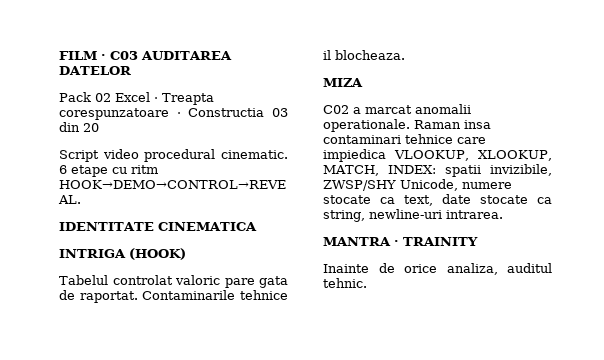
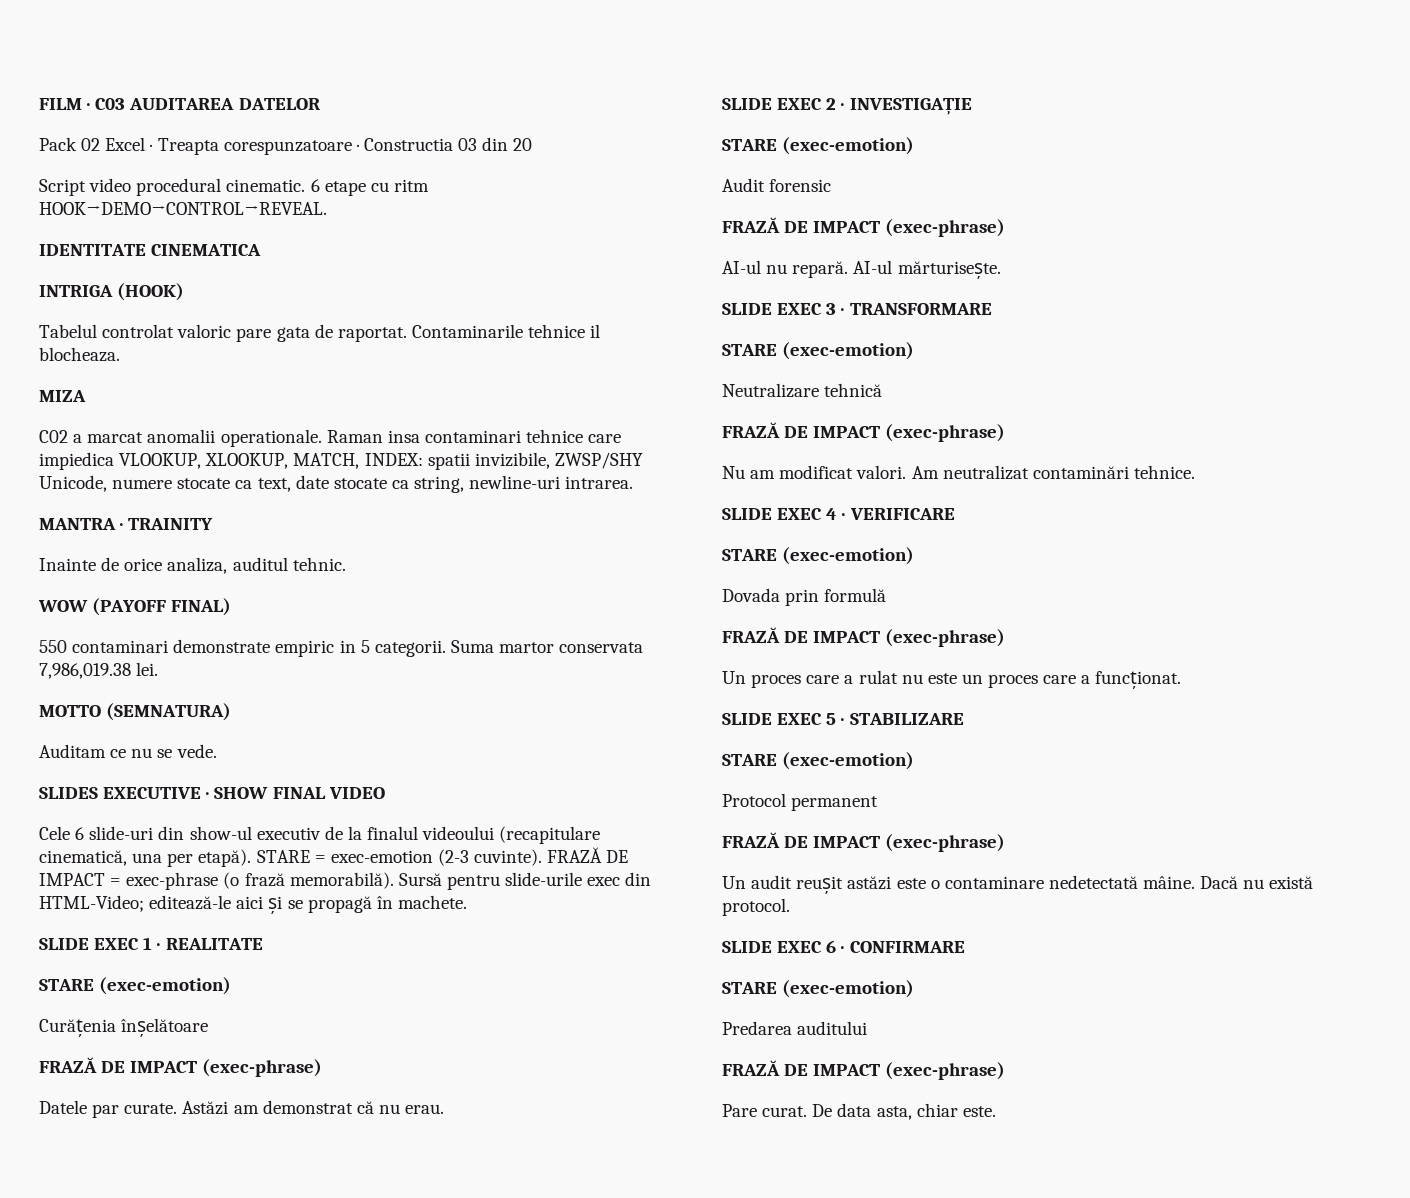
(367, 283) none -> [38,598,232,616] [39,639,644,657] [39,662,159,679] [39,703,232,721] [39,744,217,758] [39,787,385,799] [39,826,601,844] [39,847,629,867] [39,872,652,890] [39,895,467,914] [39,937,263,950] [39,977,232,995] [39,1018,209,1037] [39,1057,323,1077] [39,1100,445,1118] [722,98,972,115] [722,137,915,155] [722,178,832,192] [722,217,1006,237] [722,260,1001,279] [722,303,992,315] [722,342,915,360] [722,383,883,398] [722,422,1006,442] [722,465,1195,480] [722,508,955,520] [722,547,915,565] [722,588,887,606] [722,627,1006,647] [722,670,1182,689] [722,713,964,725] [722,752,915,770] [722,793,879,811] [722,832,1006,852] [722,875,1314,894] [722,898,790,916] [722,940,965,953] [722,980,915,998] [722,1021,868,1035] [722,1060,1006,1080] [722,1103,996,1120] // WOW (PAYOFF FINAL) // 550 contaminari demonstrate empiric in 5 categorii. Suma martor conservata 7,986,019.38 lei. // MOTTO (SEMNATURA) // Auditam ce nu se vede. // SLIDES EXECUTIVE · SHOW FINAL VIDEO // Cele 6 slide-uri din show-ul executiv de la finalul videoului (recapitulare cinematică, una per etapă). STARE = exec-emotion (2-3 cuvinte). FRAZĂ DE IMPACT = exec-phrase (o frază memorabilă). Sursă pentru slide-urile exec din HTML-Video; editează-le aici și se propagă în machete. // SLIDE EXEC 1 · REALITATE // STARE (exec-emotion) // Curățenia înșelătoare // FRAZĂ DE IMPACT (exec-phrase) // Datele par curate. Astăzi am demonstrat că nu erau. // SLIDE EXEC 2 · INVESTIGAȚIE // STARE (exec-emotion) // Audit forensic // FRAZĂ DE IMPACT (exec-phrase) // AI-ul nu repară. AI-ul mărturisește. // SLIDE EXEC 3 · TRANSFORMARE // STARE (exec-emotion) // Neutralizare tehnică // FRAZĂ DE IMPACT (exec-phrase) // Nu am modificat valori. Am neutralizat contaminări tehnice. // SLIDE EXEC 4 · VERIFICARE // STARE (exec-emotion) // Dovada prin formulă // FRAZĂ DE IMPACT (exec-phrase) // Un proces care a rulat nu este un proces care a funcționat. // SLIDE EXEC 5 · STABILIZARE // STARE (exec-emotion) // Protocol permanent // FRAZĂ DE IMPACT (exec-phrase) // Un audit reușit astăzi este o contaminare nedetectată mâine. Dacă nu există protocol. // SLIDE EXEC 6 · CONFIRMARE // STARE (exec-emotion) // Predarea auditului // FRAZĂ DE IMPACT (exec-phrase) // Pare curat. De data asta, chiar este.

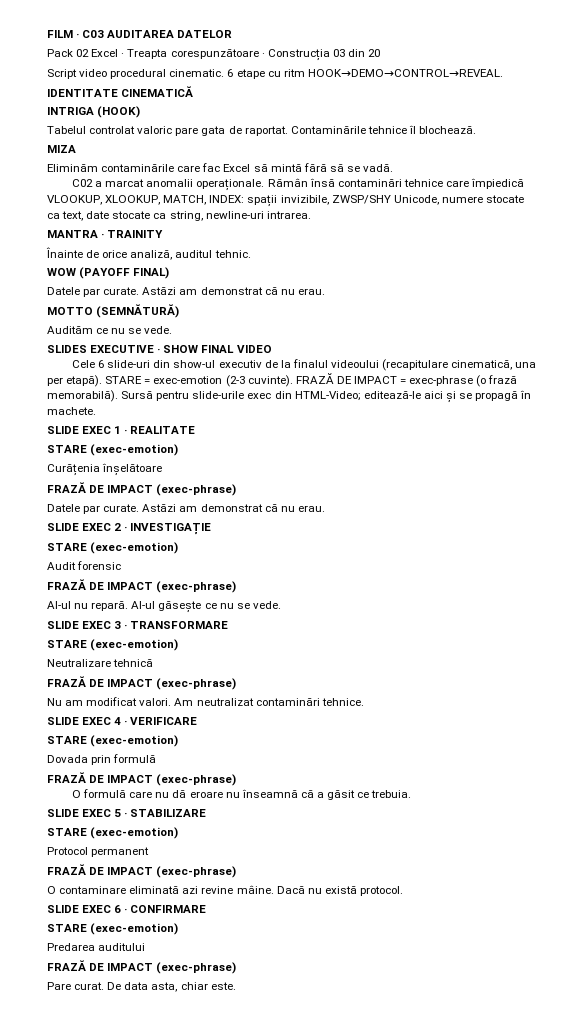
[223,138,453,155] corespunzatoare · Constructia -> [170,49,330,61] corespunzătoare · Construcția
[151,244,262,256] CINEMATICA -> [121,86,194,97] CINEMATICĂ
[411,324,601,338] [39,347,120,362] [39,390,86,402] Contaminarile tehnice il blocheaza. // MIZA -> [290,125,477,134] [47,145,76,153] [47,163,394,172] Contaminările tehnice îl blochează. // MIZA // Eliminăm contaminările care fac Excel să mintă fără să se vadă.
[220,429,521,447] operationale. Raman insa contaminari -> [196,178,402,191] operaționale. Rămân însă contaminări
[39,452,114,470] impiedica -> [471,178,525,189] împiedică
[427,453,470,470] spatii -> [247,195,278,207] spații
[39,558,96,571] Inainte -> [46,247,83,258] Înainte
[167,557,228,574] analiza, -> [130,250,173,260] analiză,
[39,639,644,657] [39,662,159,679] 550 contaminari demonstrate empiric in 5 categorii. Suma martor conservata 7,986,019.38 lei. -> [47,287,325,297] Datele par curate. Astăzi am demonstrat că nu erau.
[106,703,232,721] [39,744,106,758] (SEMNATURA) // Auditam -> [96,304,180,318] [47,326,93,334] (SEMNĂTURĂ) // Audităm
[897,261,1001,279] mărturisește. -> [158,601,281,613] găsește ce nu se vede.
[722,670,1182,689] Un proces care a rulat nu este un proces care a funcționat. -> [71,789,412,800] O formulă care nu dă eroare nu înseamnă că a găsit ce trebuia.
[722,875,1138,894] Un audit reușit astăzi este o contaminare nedetectată -> [47,886,234,894] O contaminare eliminată azi revine

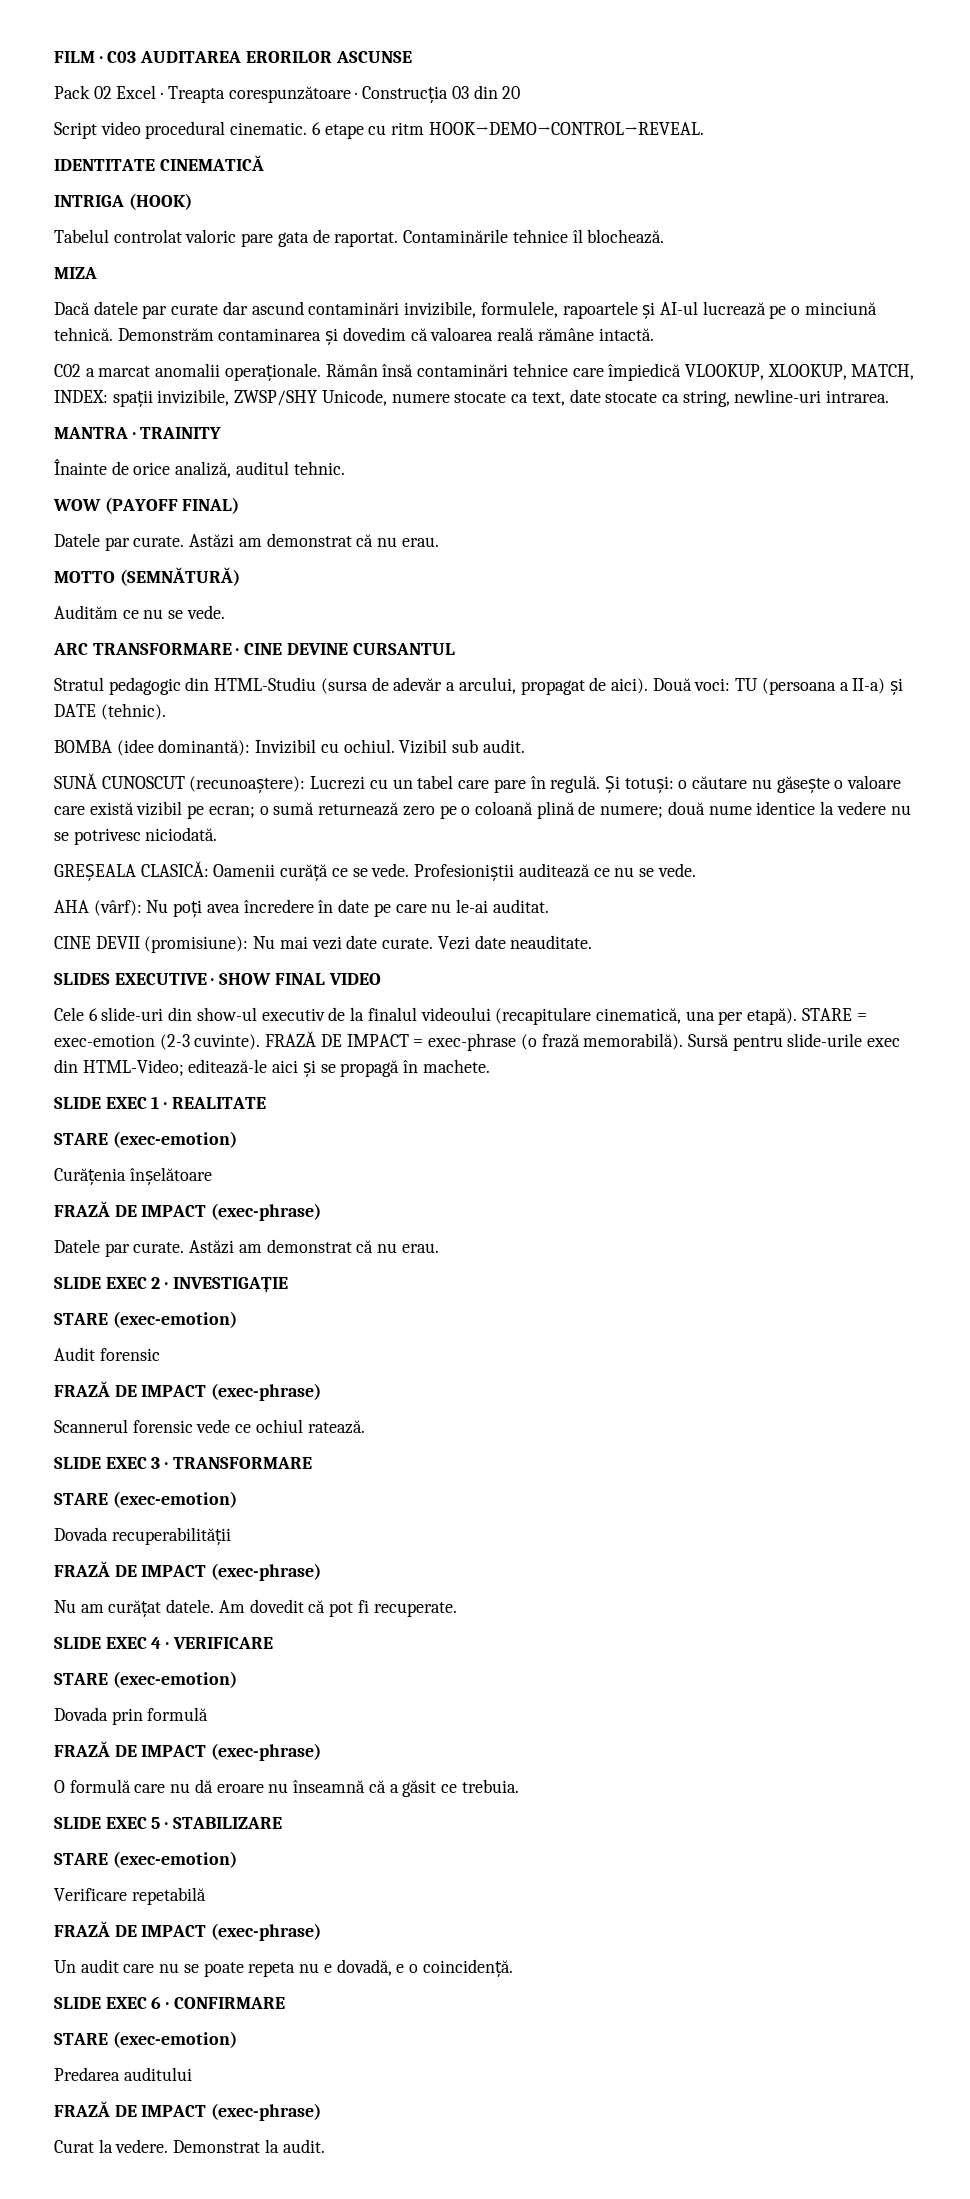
[177,30,233,38] DATELOR -> [245,51,412,63] ERORILOR ASCUNSE
[47,163,394,172] Eliminăm contaminările care fac Excel să mintă fără să se vadă. -> [54,301,877,319] [54,327,654,345] Dacă datele par curate dar ascund contaminări invizibile, formulele, rapoartele și AI-ul lucrează pe o minciună tehnică. Demonstrăm contaminarea și dovedim că valoarea reală rămâne intactă.
(173, 330) none -> [53,643,455,655] [54,677,904,695] [54,703,166,720] [54,739,525,756] [54,773,902,793] [54,801,911,819] [54,827,218,845] [54,861,696,881] [54,899,549,917] [54,935,593,953] // ARC TRANSFORMARE · CINE DEVINE CURSANTUL // Stratul pedagogic din HTML-Studiu (sursa de adevăr a arcului, propagat de aici). Două voci: TU (persoana a II-a) și DATE (tehnic). // BOMBA (idee dominantă): Invizibil cu ochiul. Vizibil sub audit. // SUNĂ CUNOSCUT (recunoaștere): Lucrezi cu un tabel care pare în regulă. Și totuși: o căutare nu găsește o valoare care există vizibil pe ecran; o sumă returnează zero pe o coloană plină de numere; două nume identice la vedere nu se potrivesc niciodată. // GREȘEALA CLASICĂ: Oamenii curăță ce se vede. Profesioniștii auditează ce nu se vede. // AHA (vârf): Nu poți avea încredere în date pe care nu le-ai auditat. // CINE DEVII (promisiune): Nu mai vezi date curate. Vezi date neauditate.
[47,601,281,613] AI-ul nu repară. AI-ul găsește ce nu se vede. -> [54,1419,365,1434] Scannerul forensic vede ce ochiul ratează.
[47,659,154,667] Neutralizare tehnică -> [54,1527,231,1545] Dovada recuperabilității
[86,697,364,706] modificat valori. Am neutralizat contaminări tehnice. -> [108,1599,457,1617] curățat datele. Am dovedit că pot fi recuperate.
[47,847,150,857] [47,864,237,878] [47,885,403,896] Protocol permanent // FRAZĂ DE IMPACT (exec-phrase) // O contaminare eliminată azi revine mâine. Dacă nu există protocol. -> [54,1887,206,1905] [54,1921,322,1941] [54,1959,513,1977] Verificare repetabilă // FRAZĂ DE IMPACT (exec-phrase) // Un audit care nu se poate repeta nu e dovadă, e o coincidență.
[47,982,236,992] Pare curat. De data asta, chiar este. -> [54,2139,325,2153] Curat la vedere. Demonstrat la audit.

